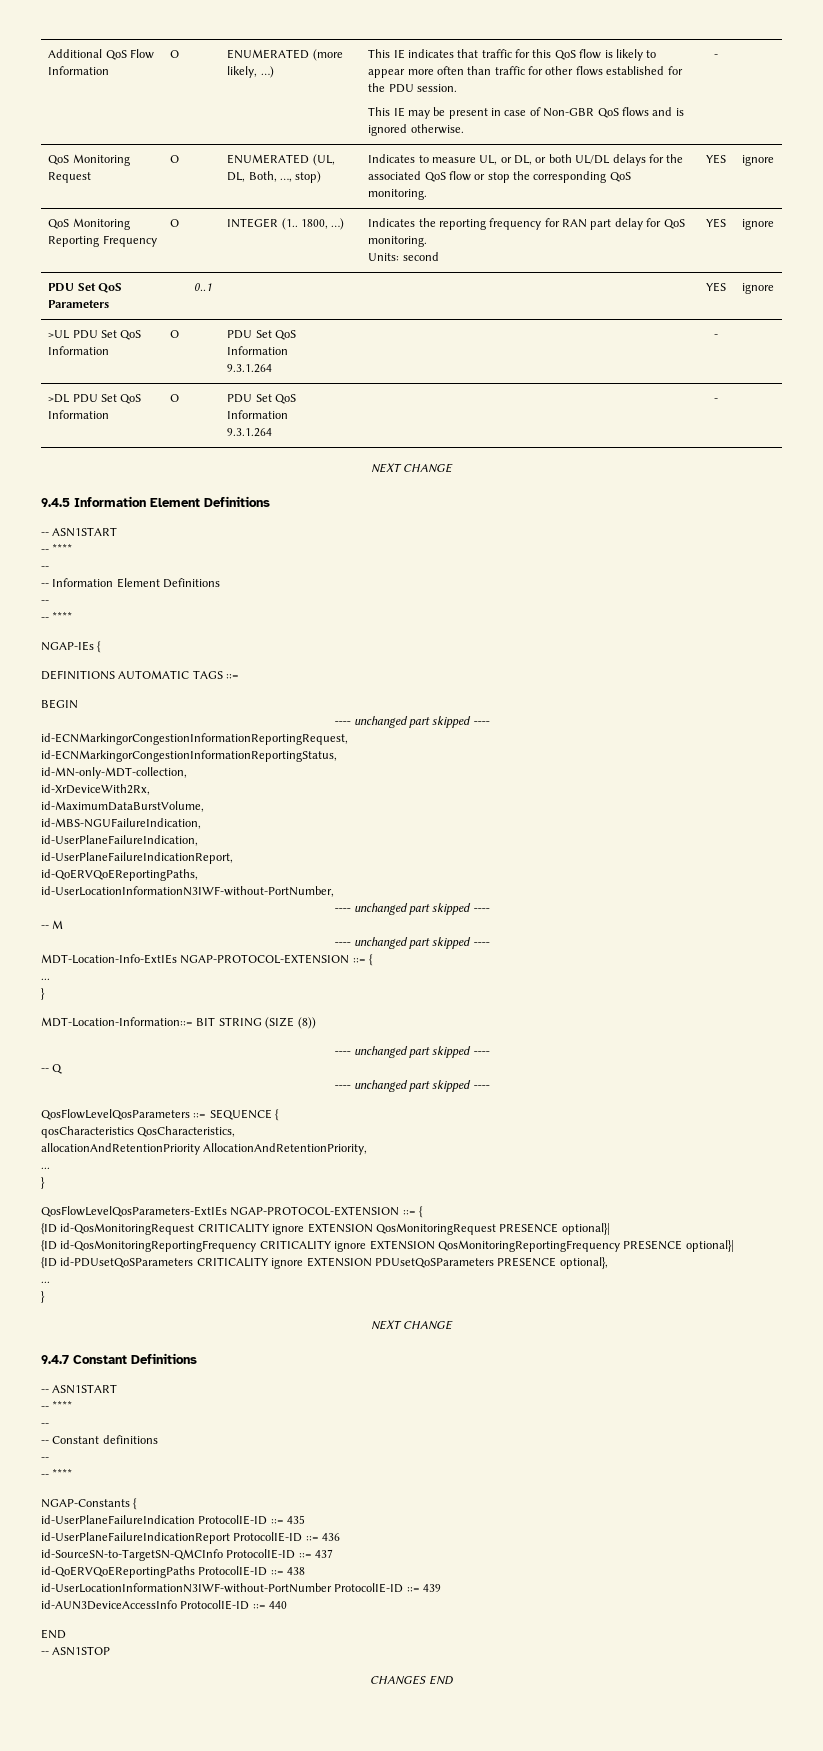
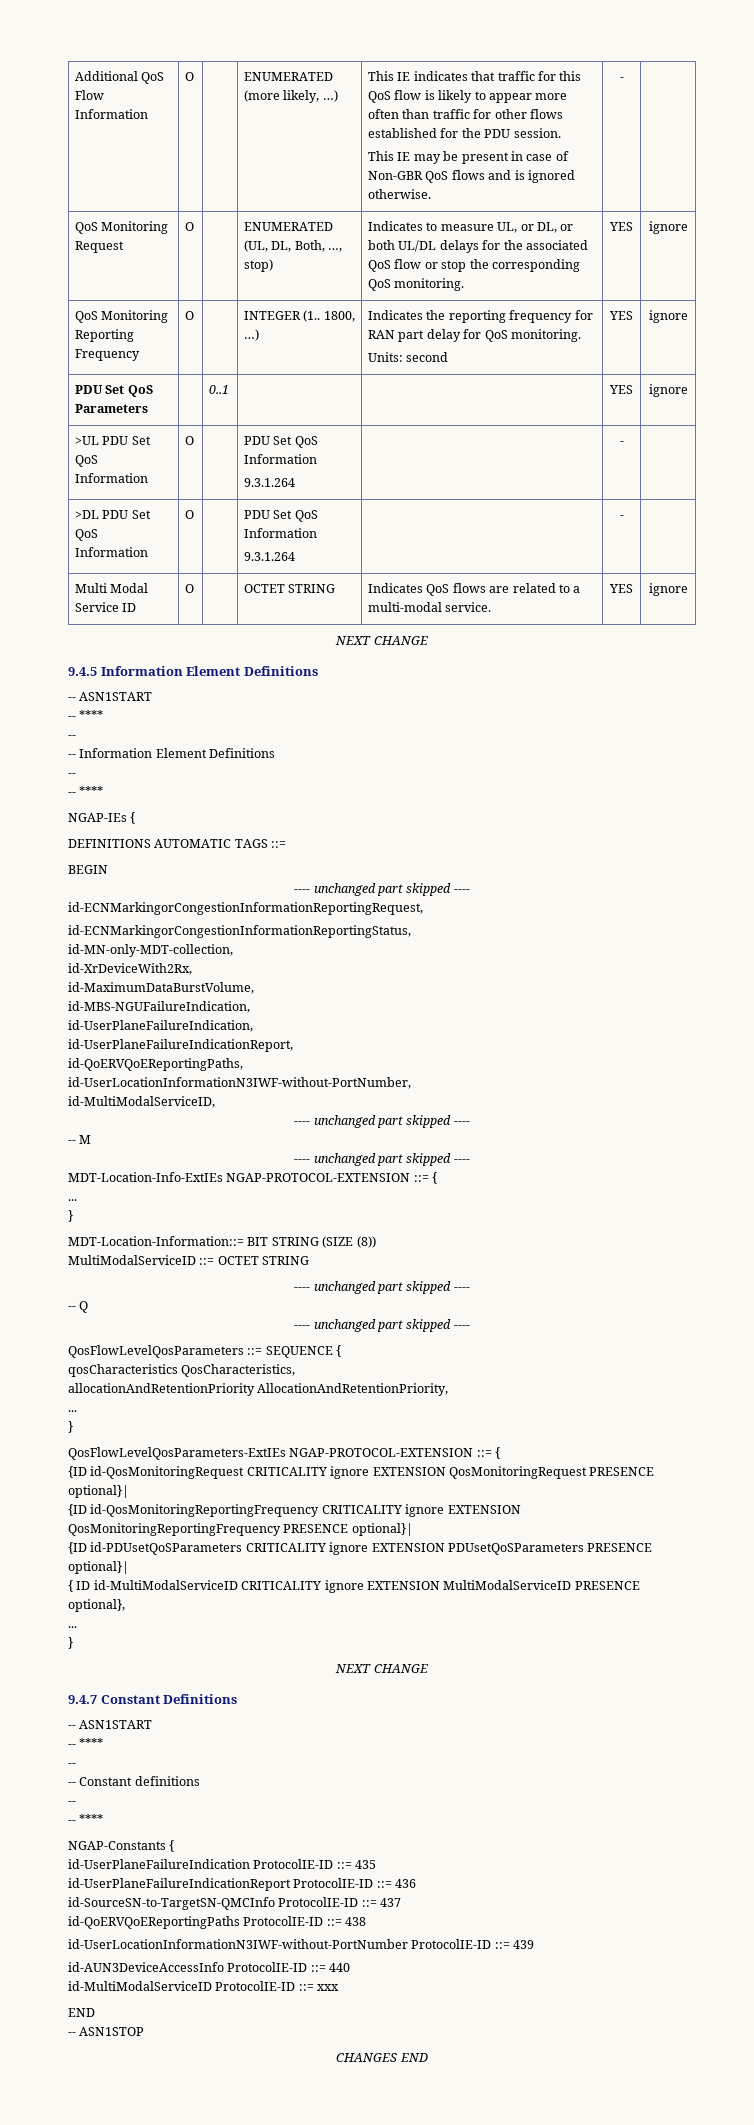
(718, 400) none -> [75,583,149,593] [75,602,137,612] [185,584,195,593] [244,584,336,593] [368,583,581,596] [368,602,492,612] [609,584,633,593] [648,583,688,596] // Multi Modal Service ID | O | | OCTET STRING | Indicates QoS flows are related to a multi-modal service. | YES | ignore
(334, 891) none -> [68,1096,215,1108] // id-MultiModalServiceID,
(316, 1023) none -> [68,1255,310,1265] // MultiModalServiceID ::= OCTET STRING
(557, 1262) none -> [68,1561,129,1574] [68,1580,640,1593] optional}| // { ID id-MultiModalServiceID CRITICALITY ignore EXTENSION MultiModalServiceID PRESENCE
(288, 1605) none -> [68,1981,340,1991] // id-MultiModalServiceID ProtocolIE-ID ::= xxx

